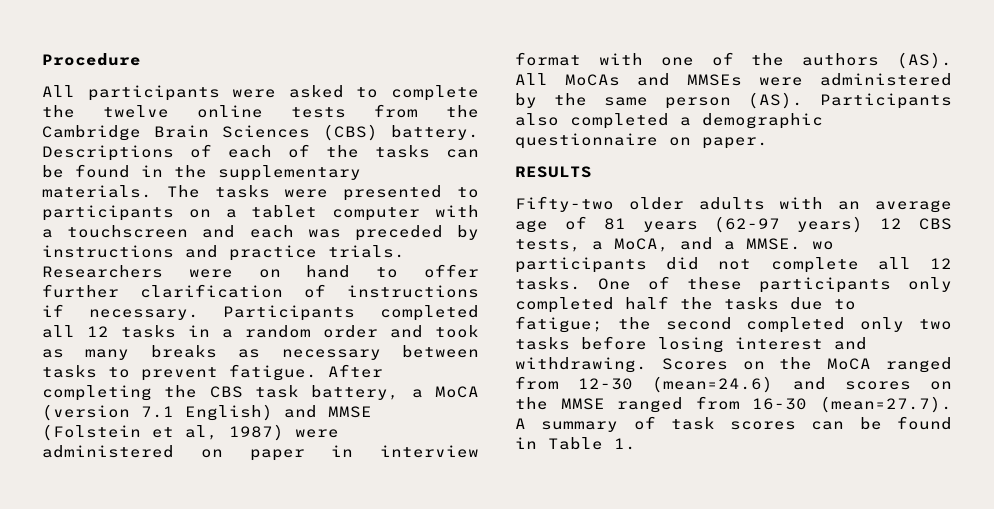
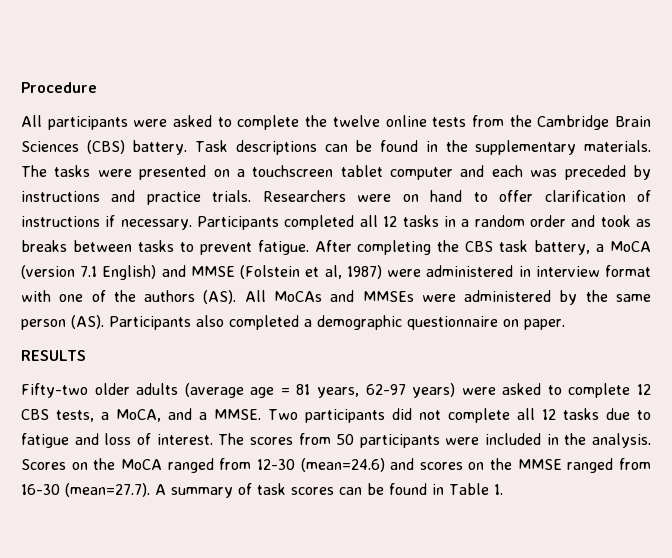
[42,144,430,161] Descriptions of each of the tasks -> [195,140,317,155] Task descriptions
[457,187,480,198] [42,205,174,221] to participants -> (207, 172) none
(237, 213) none -> [252,165,334,177] touchscreen
[435,205,480,217] [42,225,189,238] with a touchscreen -> (454, 173) none
[42,284,119,298] further -> (534, 196) none
[85,345,381,360] many breaks as necessary -> [21,240,67,252] breaks
[200,449,305,461] on paper -> (514, 271) none
[779,197,952,213] [515,216,864,233] with an average age of 81 years (62-97 years) -> [184,383,631,398] (average age = 81 years, 62-97 years) were asked to complete
[812,241,834,250] wo -> [268,409,299,420] Two
[515,276,952,293] [515,296,856,313] [515,316,952,333] [515,336,867,353] [515,357,647,373] tasks. One of these participants only completed half the tasks due to fatigue; the second completed only two tasks before losing interest and withdrawing. -> [562,408,651,420] [21,433,651,448] tasks due to fatigue and loss of interest. The scores from 50 participants were included in the analysis.

